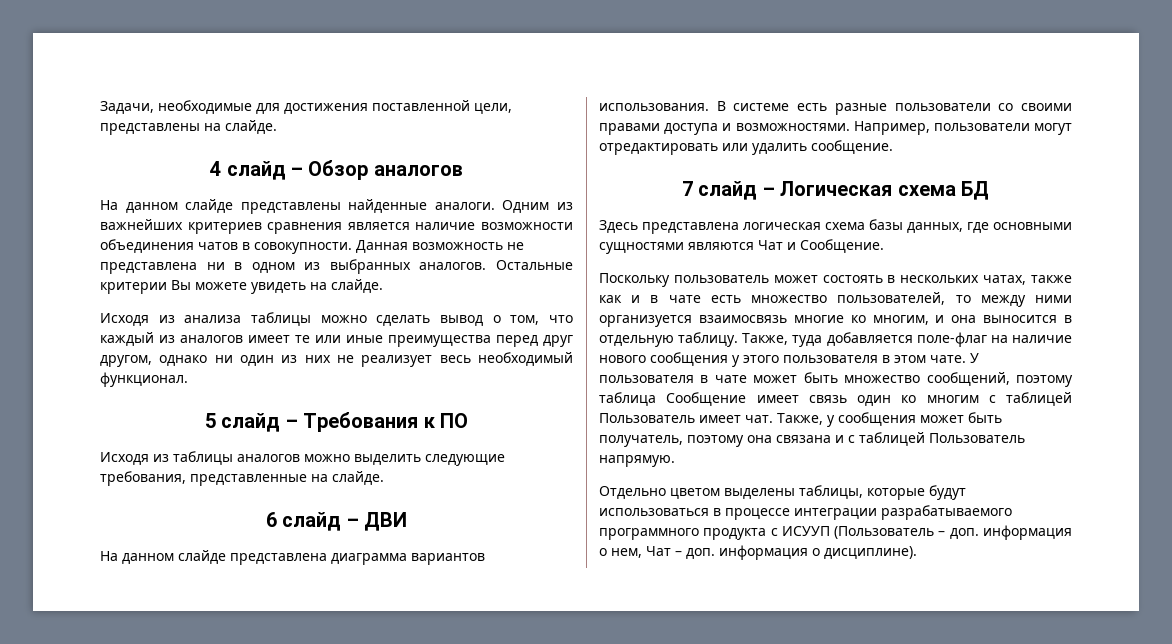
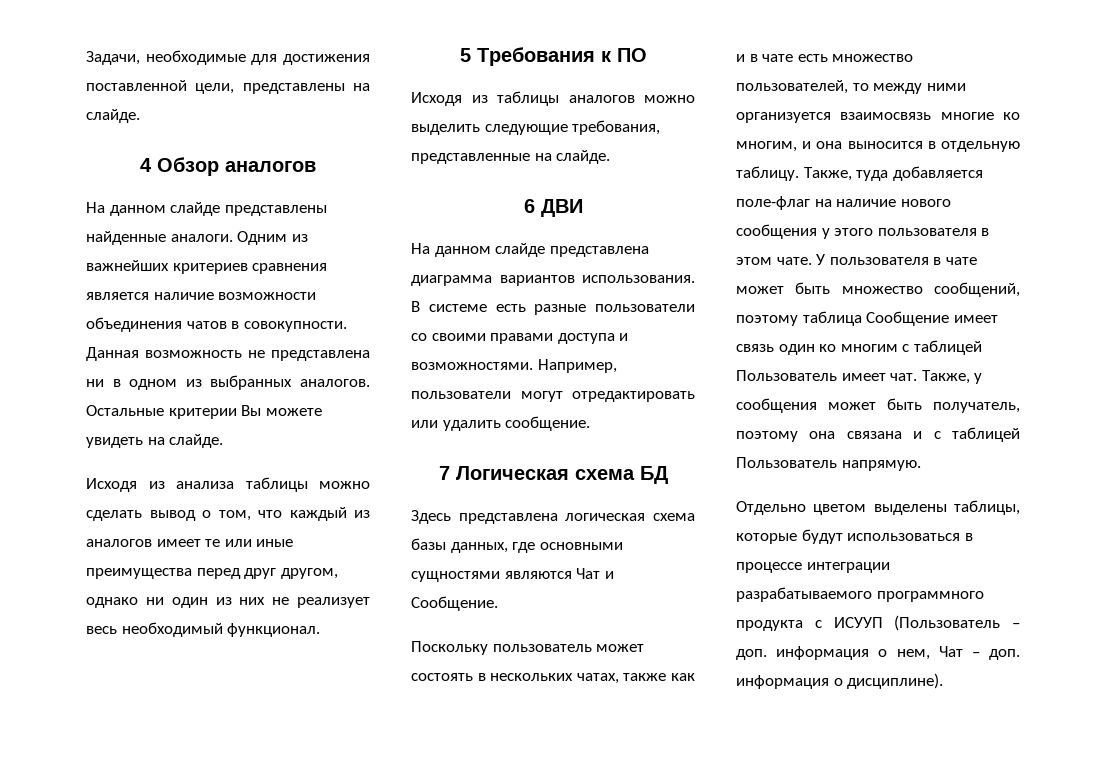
[226,161,303,180] слайд – -> (152, 165) none
[221,413,298,432] слайд – -> (471, 55) none
[282,512,359,531] слайд – -> (535, 206) none
[698,181,775,200] слайд – -> (450, 473) none

